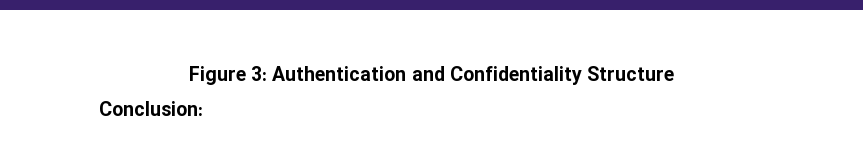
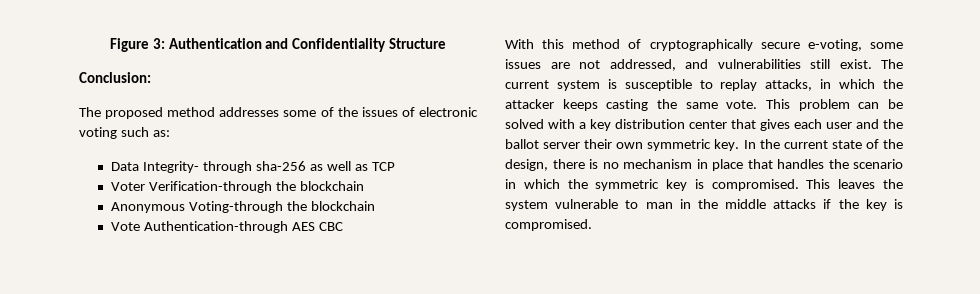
(203, 108) none -> [79,107,478,119] [79,127,170,139] [111,161,395,173] [111,181,364,193] [111,201,375,213] [111,221,343,233] [505,39,903,51] [505,59,903,71] [505,79,903,91] [505,99,903,111] [505,119,903,131] [505,139,903,151] [505,159,903,171] [505,179,903,191] [505,199,903,211] [505,219,592,231] // The proposed method addresses some of the issues of electronic voting such as: // Data Integrity- through sha-256 as well as TCP // Voter Verification-through the blockchain // Anonymous Voting-through the blockchain // Vote Authentication-through AES CBC // With this method of cryptographically secure e-voting, some issues are not addressed, and vulnerabilities still exist. The current system is susceptible to replay attacks, in which the attacker keeps casting the same vote. This problem can be solved with a key distribution center that gives each user and the ballot server their own symmetric key. In the current state of the design, there is no mechanism in place that handles the scenario in which the symmetric key is compromised. This leaves the system vulnerable to man in the middle attacks if the key is compromised.

